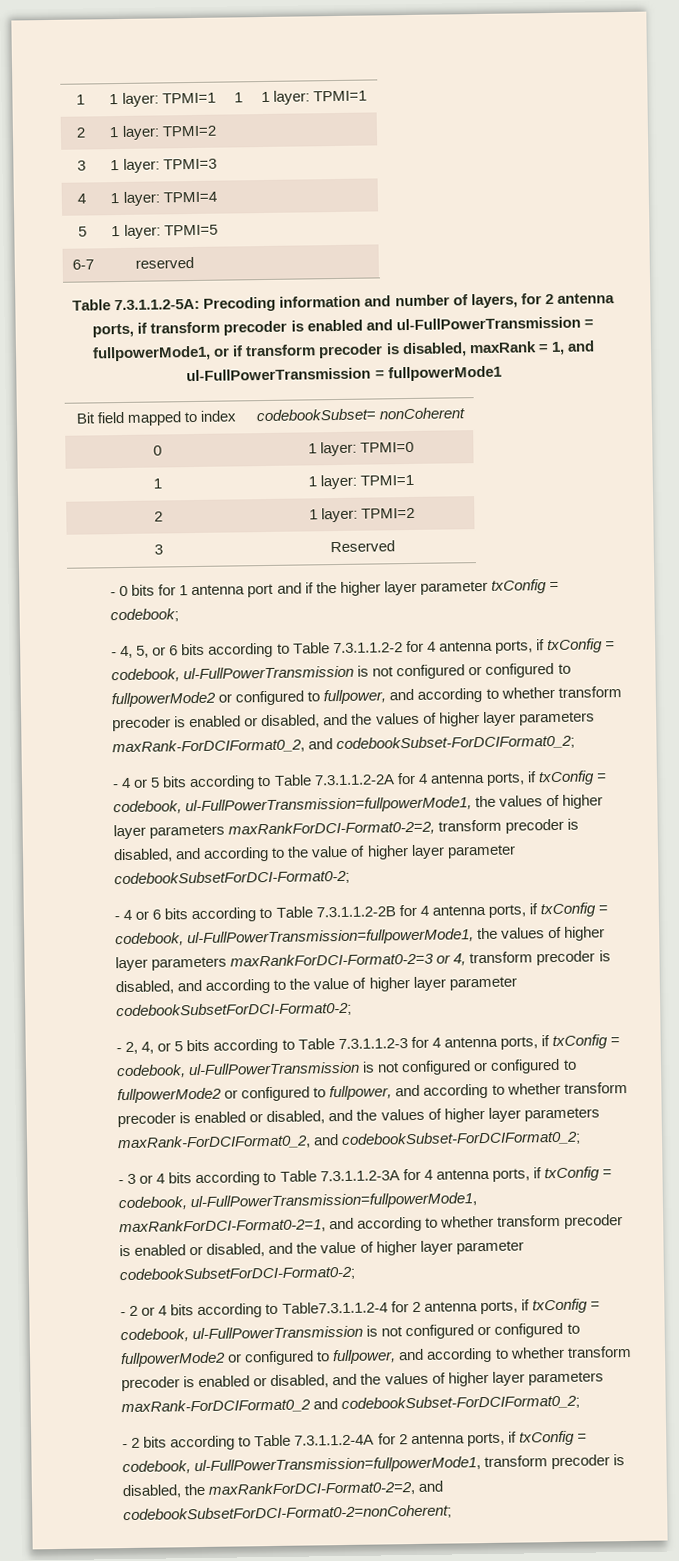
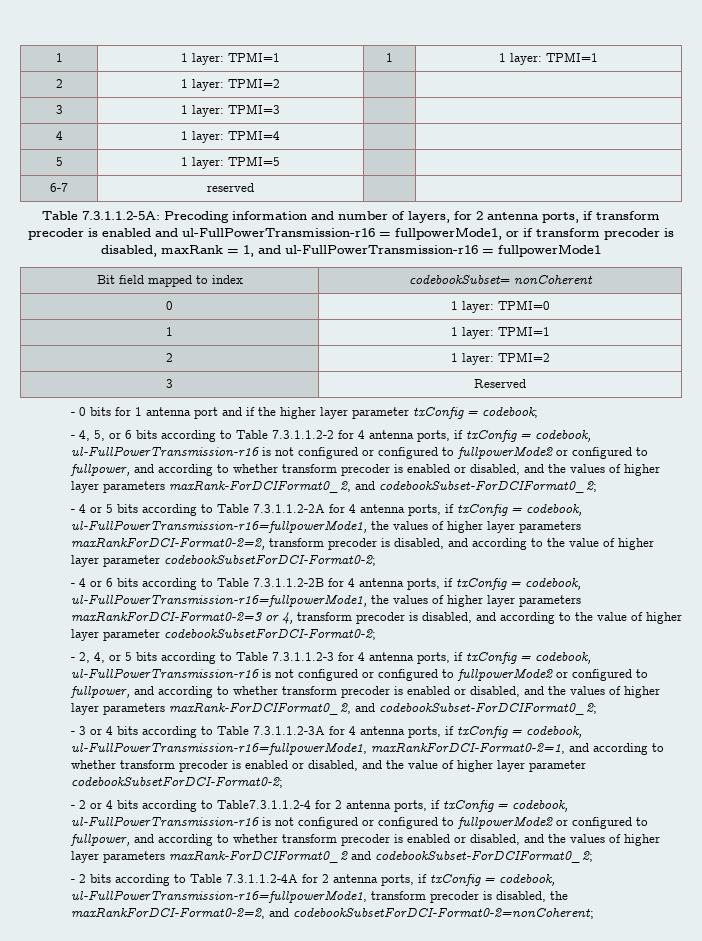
[395,316,581,331] ul-FullPowerTransmission -> [182,228,375,237] ul-FullPowerTransmission-r16
[186,367,372,382] ul-FullPowerTransmission -> [285,245,478,254] ul-FullPowerTransmission-r16
[183,665,355,680] ul-FullPowerTransmission -> [70,446,259,456] ul-FullPowerTransmission-r16
[185,796,473,815] ul-FullPowerTransmission=fullpowerMode1, -> [70,520,367,533] ul-FullPowerTransmission-r16=fullpowerMode1,
[187,928,475,947] ul-FullPowerTransmission=fullpowerMode1, -> [70,594,367,607] ul-FullPowerTransmission-r16=fullpowerMode1,
[188,1061,361,1076] ul-FullPowerTransmission -> [70,668,259,678] ul-FullPowerTransmission-r16
[190,1192,478,1211] ul-FullPowerTransmission=fullpowerMode1, -> [70,742,367,755] ul-FullPowerTransmission-r16=fullpowerMode1,
[192,1325,364,1340] ul-FullPowerTransmission -> [70,816,259,826] ul-FullPowerTransmission-r16
[194,1456,482,1475] ul-FullPowerTransmission=fullpowerMode1, -> [70,890,367,903] ul-FullPowerTransmission-r16=fullpowerMode1,

